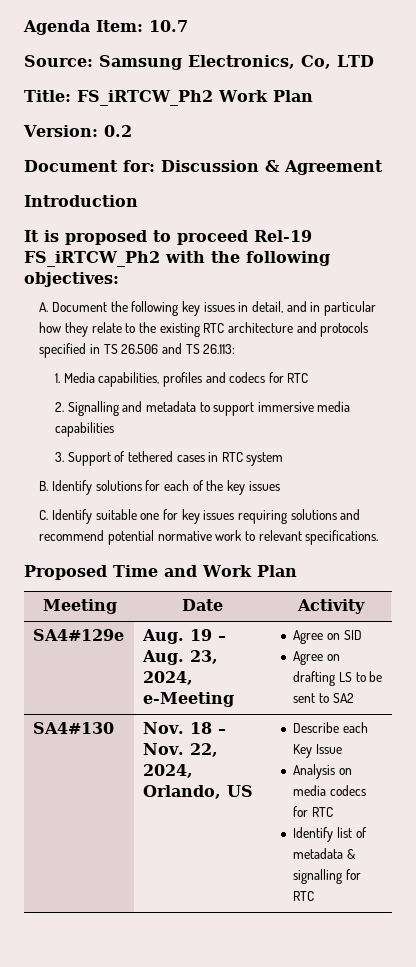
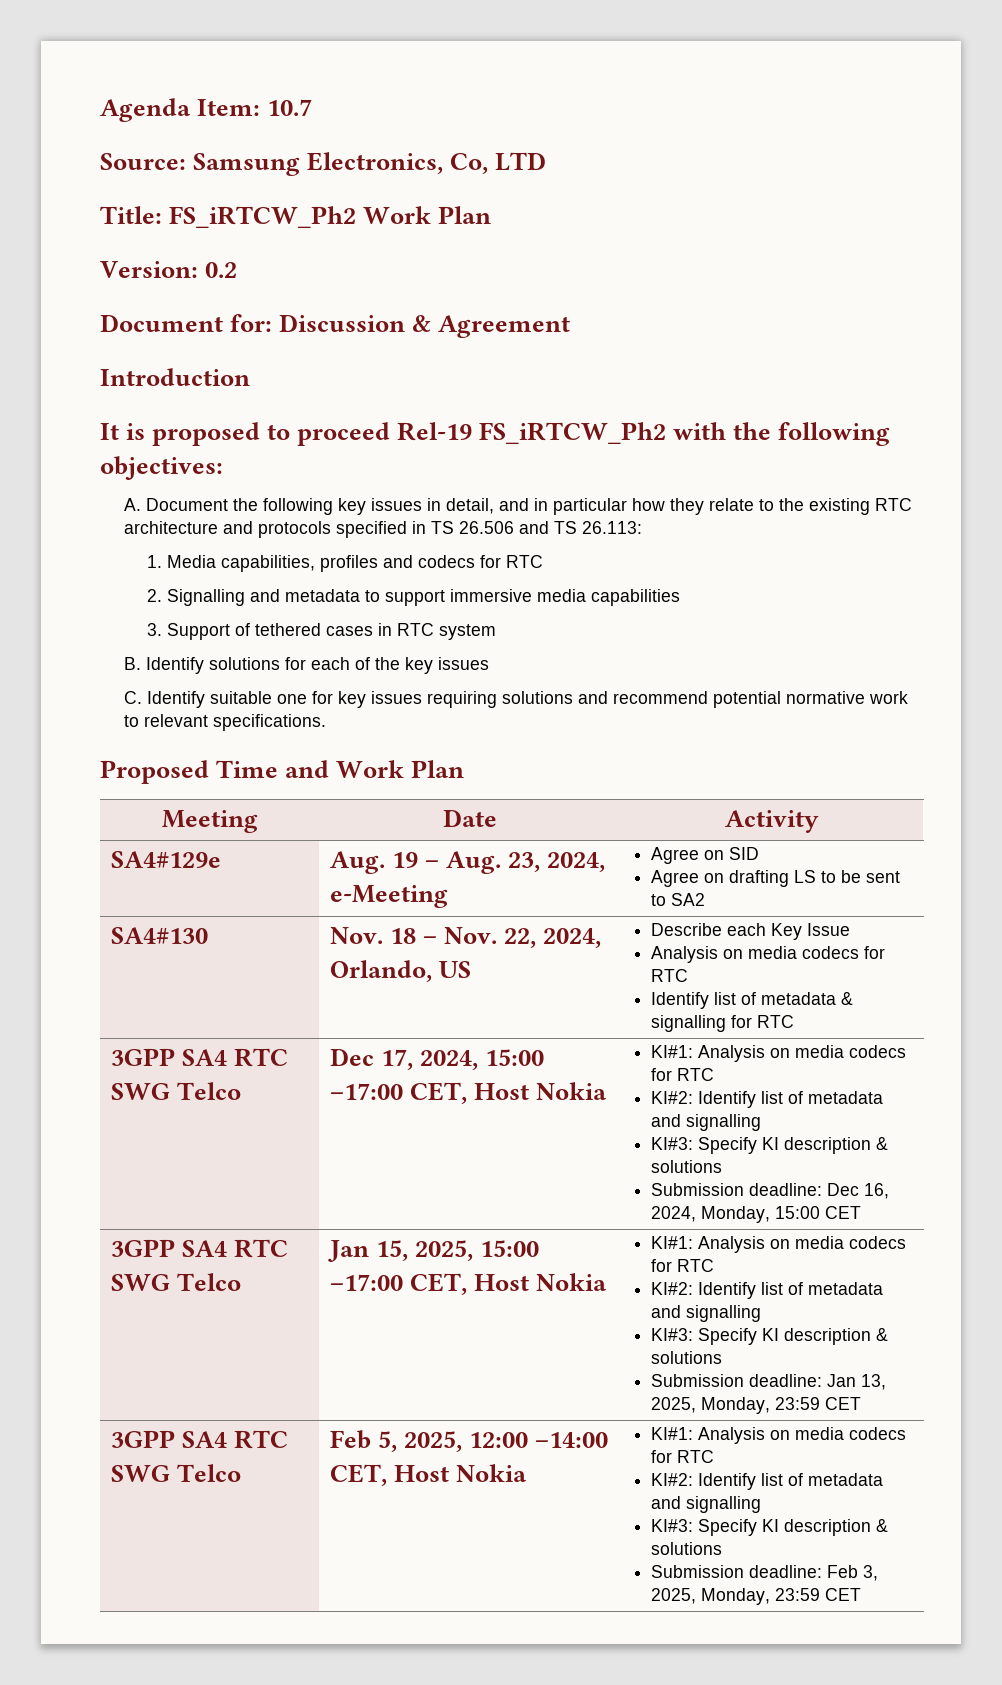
(315, 896) none -> [111,1048,289,1067] [111,1082,242,1100] [330,1048,545,1070] [330,1082,608,1104] [650,1045,906,1062] [650,1068,714,1081] [650,1091,883,1108] [650,1114,761,1131] [650,1137,888,1154] [650,1160,722,1173] [650,1183,889,1199] [650,1206,861,1223] [111,1239,289,1258] [111,1273,242,1291] [328,1240,540,1262] [330,1273,608,1295] [650,1236,906,1253] [650,1259,714,1272] [650,1282,883,1299] [650,1305,761,1322] [650,1328,888,1345] [650,1351,722,1364] [650,1374,886,1390] [650,1397,861,1414] [111,1430,289,1449] [111,1464,242,1482] [330,1430,609,1452] [330,1464,528,1486] [650,1427,906,1444] [650,1450,714,1463] [650,1473,883,1490] [650,1496,761,1513] [650,1519,888,1536] [650,1542,722,1555] [650,1565,878,1581] [650,1588,861,1605] // 3GPP SA4 RTC SWG Telco | Dec 17, 2024, 15:00 –17:00 CET, Host Nokia | KI#1: Analysis on media codecs for RTC // KI#2: Identify list of metadata and signalling // KI#3: Specify KI description & solutions // Submission deadline: Dec 16, 2024, Monday, 15:00 CET // 3GPP SA4 RTC SWG Telco | Jan 15, 2025, 15:00 –17:00 CET, Host Nokia | KI#1: Analysis on media codecs for RTC // KI#2: Identify list of metadata and signalling // KI#3: Specify KI description & solutions // Submission deadline: Jan 13, 2025, Monday, 23:59 CET // 3GPP SA4 RTC SWG Telco | Feb 5, 2025, 12:00 –14:00 CET, Host Nokia | KI#1: Analysis on media codecs for RTC // KI#2: Identify list of metadata and signalling // KI#3: Specify KI description & solutions // Submission deadline: Feb 3, 2025, Monday, 23:59 CET

